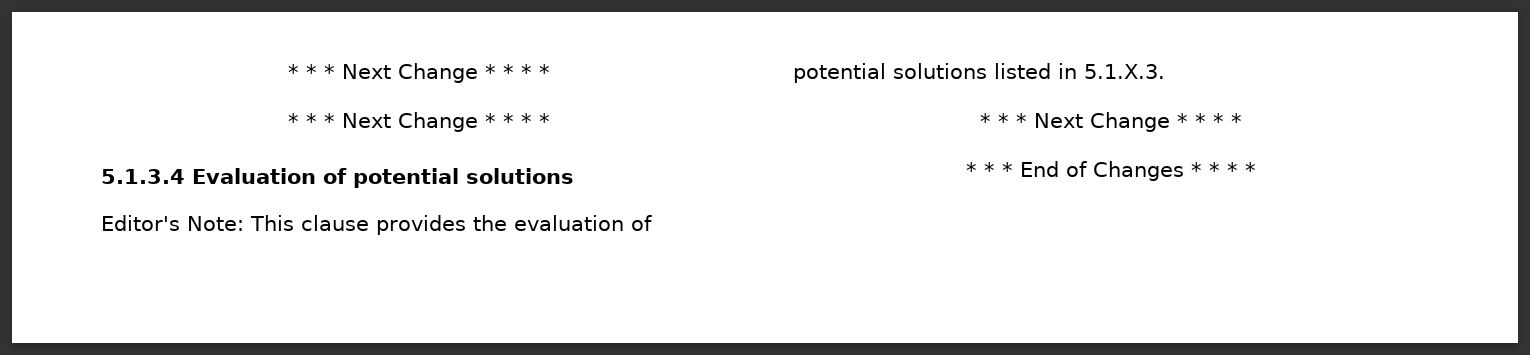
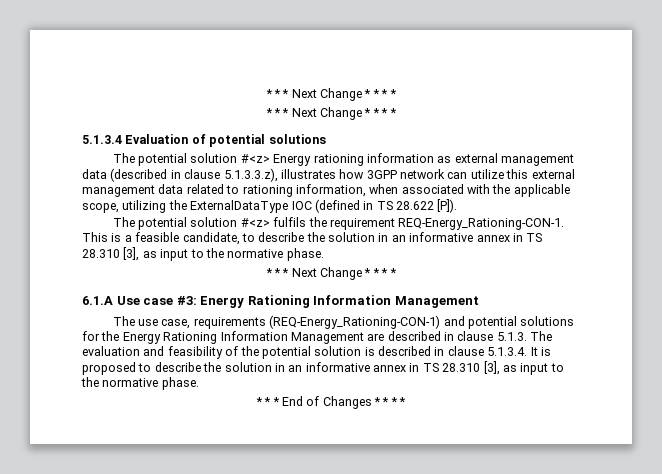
[101,215,652,235] [793,63,1165,83] [980,112,1242,132] Editor's Note: This clause provides the evaluation of potential solutions listed in 5.1.X.3. // * * * Next Change * * * * -> [112,153,575,166] [82,168,575,182] [82,184,570,197] [82,199,458,213] [112,217,565,230] [82,232,543,245] [82,247,324,261] [265,267,397,280] [82,295,479,308] [112,315,575,329] [82,331,553,344] [82,346,551,359] [82,361,564,375] [81,377,199,390] The potential solution #<z> Energy rationing information as external management data (described in clause 5.1.3.3.z), illustrates how 3GPP network can utilize this external management data related to rationing information, when associated with the applicable scope, utilizing the ExternalDataType IOC (defined in TS 28.622 [P]). // The potential solution #<z> fulfils the requirement REQ-Energy_Rationing-CON-1. This is a feasible candidate, to describe the solution in an informative annex in TS 28.310 [3], as input to the normative phase. // * * * Next Change * * * * // 6.1.A Use case #3: Energy Rationing Information Management // The use case, requirements (REQ-Energy_Rationing-CON-1) and potential solutions for the Energy Rationing Information Management are described in clause 5.1.3. The evaluation and feasibility of the potential solution is described in clause 5.1.3.4. It is proposed to describe the solution in an informative annex in TS 28.310 [3], as input to the normative phase.

